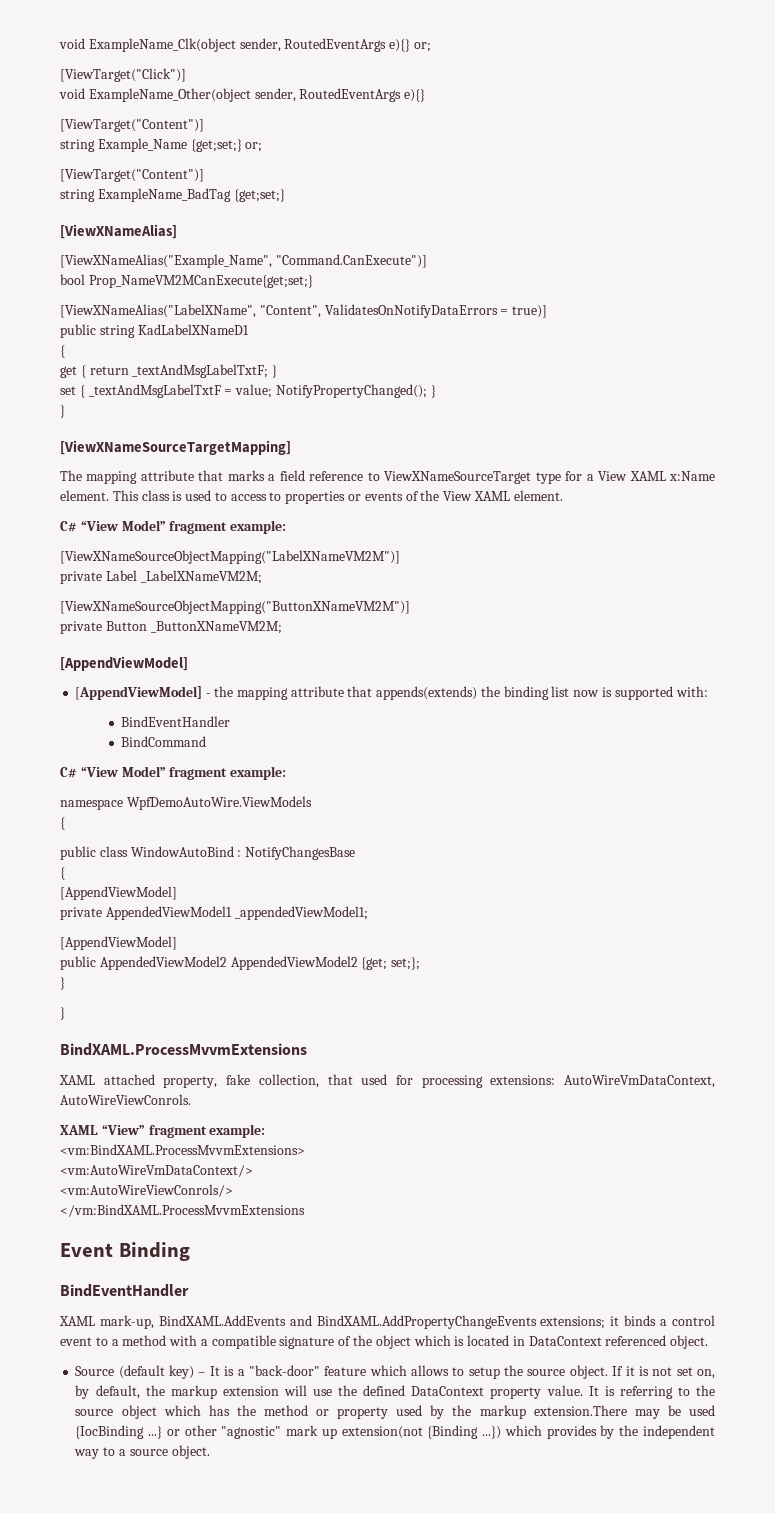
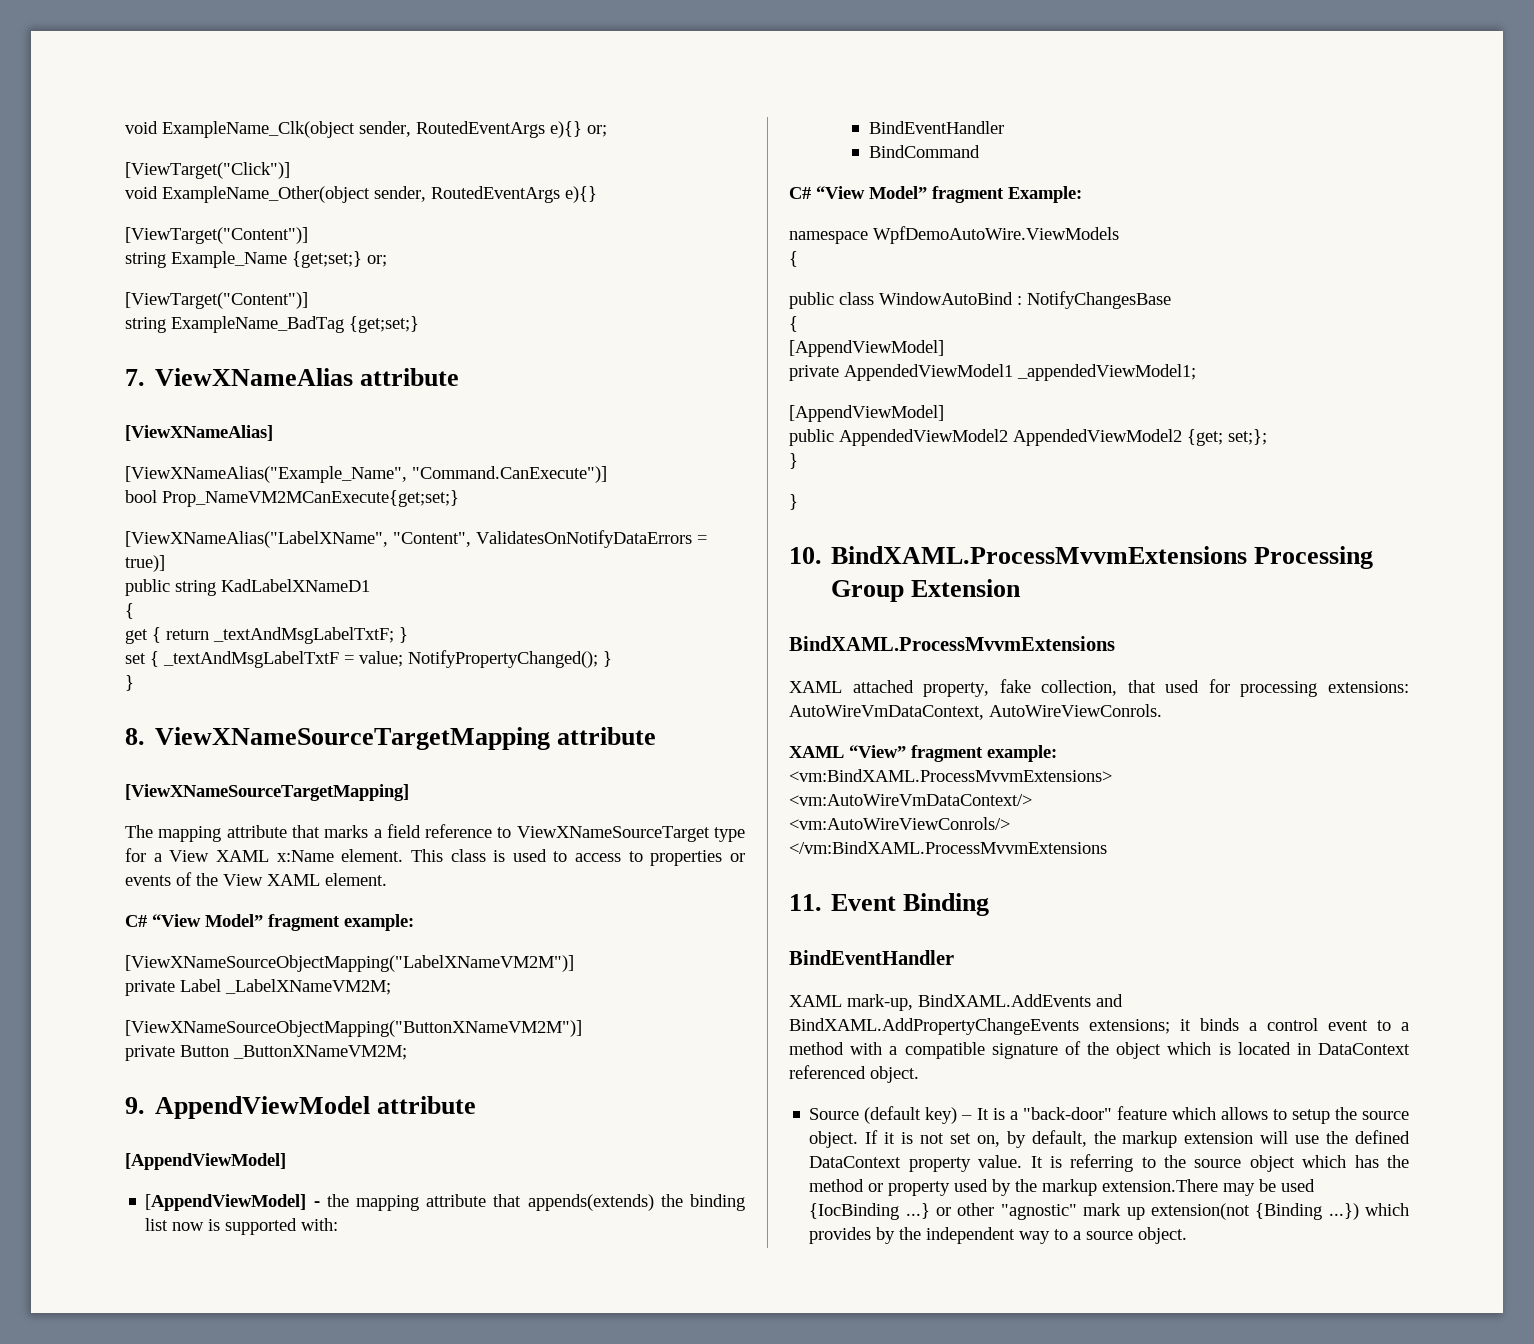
(285, 195) none -> [125,368,459,386] // 7. ViewXNameAlias attribute
(65, 411) none -> [125,727,656,750] // 8. ViewXNameSourceTargetMapping attribute
(282, 627) none -> [125,1096,476,1119] // 9. AppendViewModel attribute
[230,766,287,780] example: -> [1008,186,1082,203] Example:
(65, 1013) none -> [789,546,1374,569] [831,579,1022,602] // 10. BindXAML.ProcessMvvmExtensions Processing Group Extension
(305, 1210) none -> [789,894,822,911] 11.

